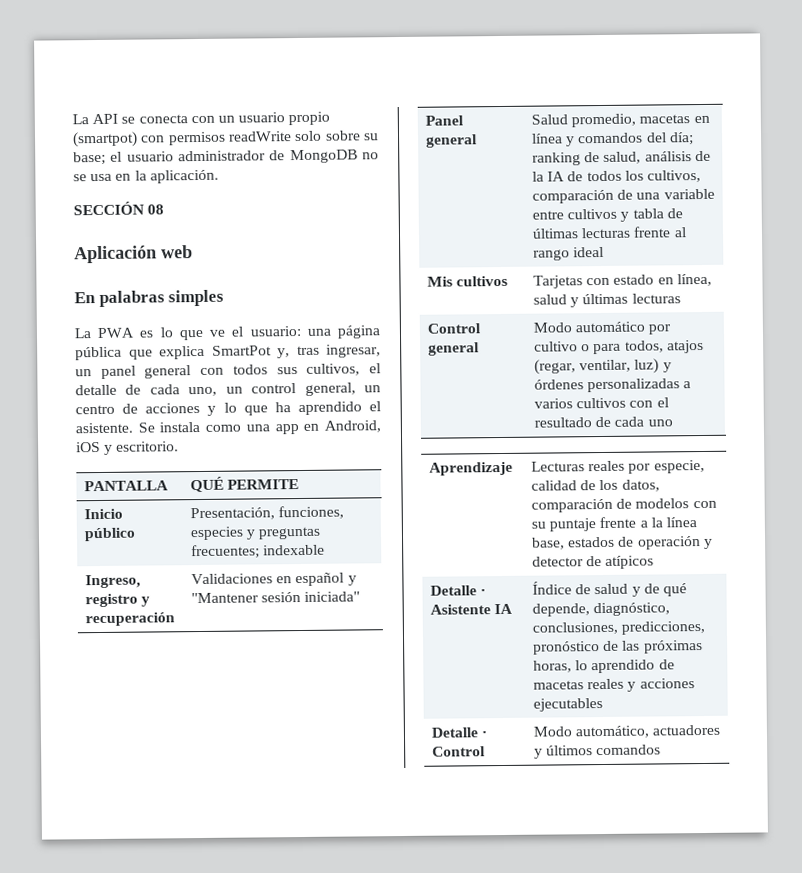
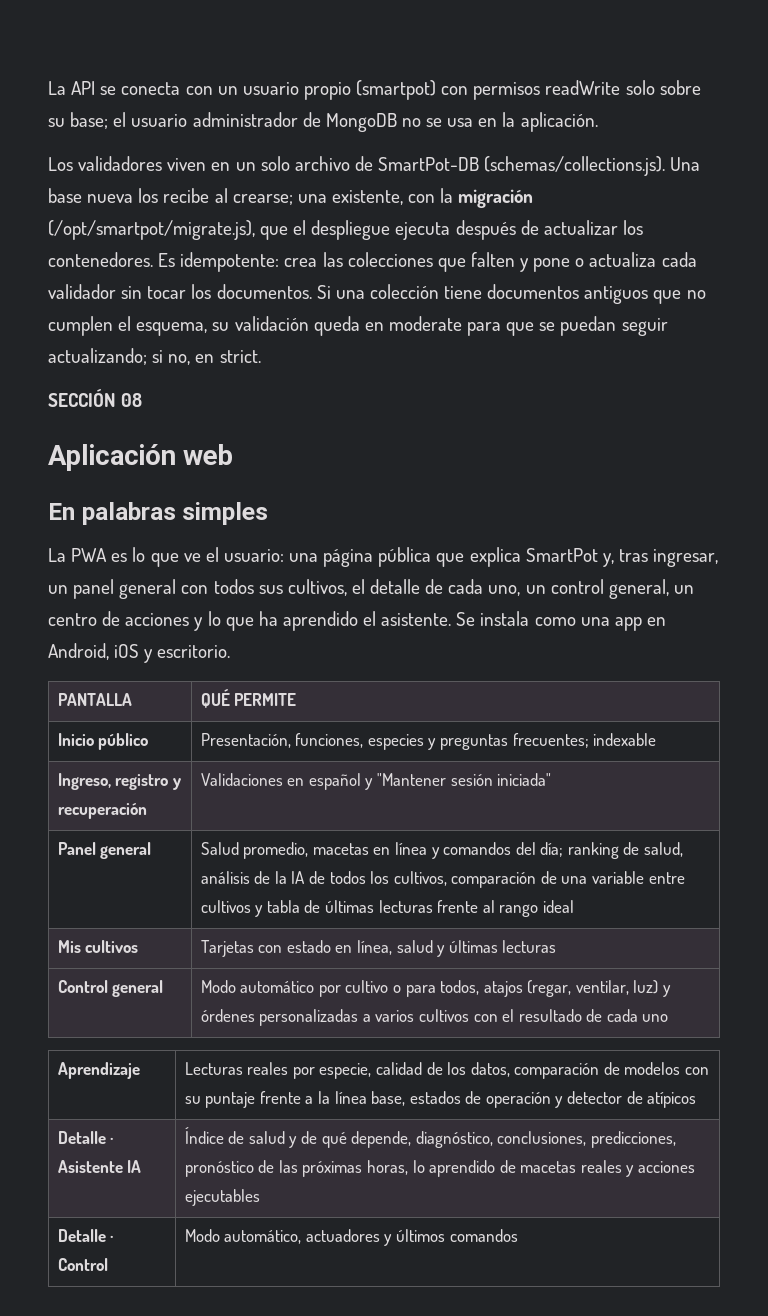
(219, 176) none -> [48,156,701,176] [48,188,534,208] [48,220,644,240] [48,252,697,272] [48,284,706,304] [48,316,668,336] [48,348,261,365] // Los validadores viven en un solo archivo de SmartPot-DB (schemas/collections.js). Una base nueva los recibe al crearse; una existente, con la migración (/opt/smartpot/migrate.js), que el despliegue ejecuta después de actualizar los contenedores. Es idempotente: crea las colecciones que falten y pone o actualiza cada validador sin tocar los documentos. Si una colección tiene documentos antiguos que no cumplen el esquema, su validación queda en moderate para que se puedan seguir actualizando; si no, en strict.

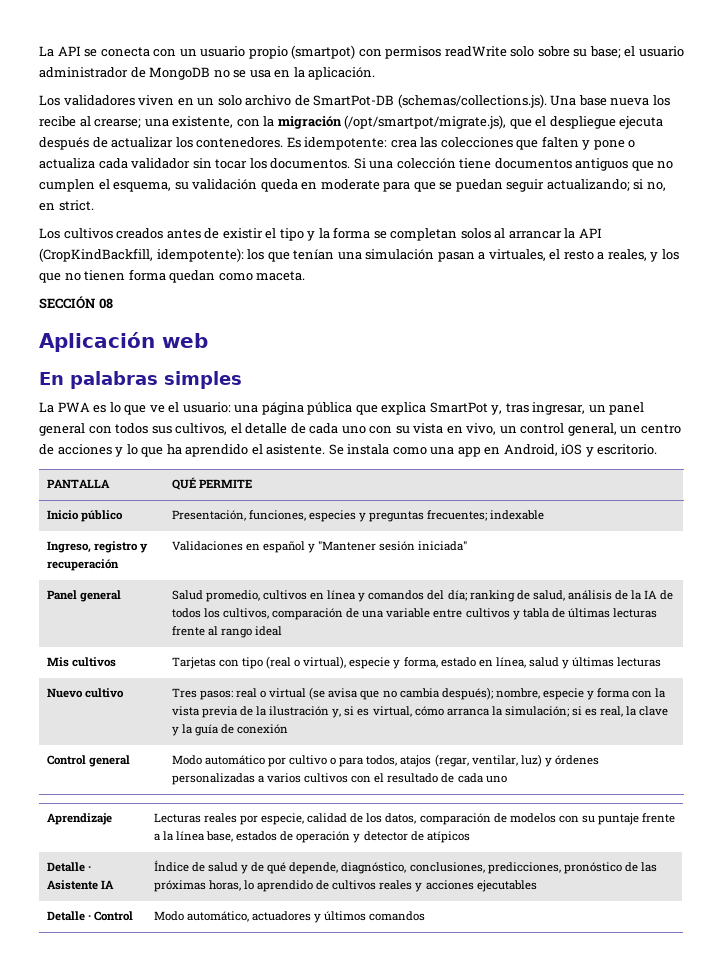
(261, 356) none -> [39,227,602,241] [39,248,679,262] [39,269,306,283] // Los cultivos creados antes de existir el tipo y la forma se completan solos al arrancar la API (CropKindBackfill, idempotente): los que tenían una simulación pasan a virtuales, el resto a reales, y los que no tienen forma quedan como maceta.
[488,585,521,596] uno, -> [341,423,497,435] uno con su vista en vivo,
[312,843,369,855] macetas -> [262,590,307,600] cultivos
(283, 949) none -> [241,656,438,669] tipo (real o virtual), especie y forma,
(557, 946) none -> [46,688,124,698] [171,687,666,700] [171,706,669,718] [171,724,289,736] // Nuevo cultivo | Tres pasos: real o virtual (se avisa que no cambia después); nombre, especie y forma con la vista previa de la ilustración y, si es virtual, cómo arranca la simulación; si es real, la clave y la guía de conexión
[520,1161,577,1173] macetas -> [332,880,377,890] cultivos

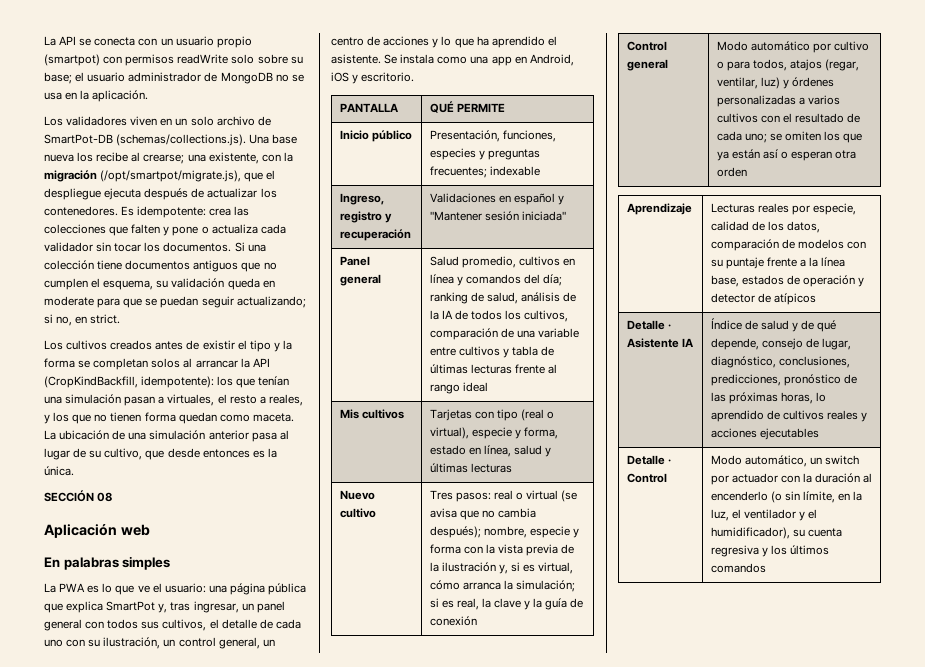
(306, 276) none -> [44,430,289,442] [44,448,277,460] [44,466,74,476] La ubicación de una simulación anterior pasa al lugar de su cultivo, que desde entonces es la única.
[413,423,497,435] vista en vivo, -> [103,637,161,649] ilustración,
[485,775,507,783] uno -> [744,131,863,143] [716,149,857,161] [716,167,747,177] uno; se omiten los que ya están así o esperan otra orden
(339, 868) none -> [761,338,851,350] consejo de lugar,
[251,911,321,923] actuadores y -> [809,455,859,465] [710,473,873,485] [710,491,863,503] [710,509,817,521] [710,527,842,539] [710,545,787,557] un switch por actuador con la duración al encenderlo (o sin límite, en la luz, el ventilador y el humidificador), su cuenta regresiva y los

